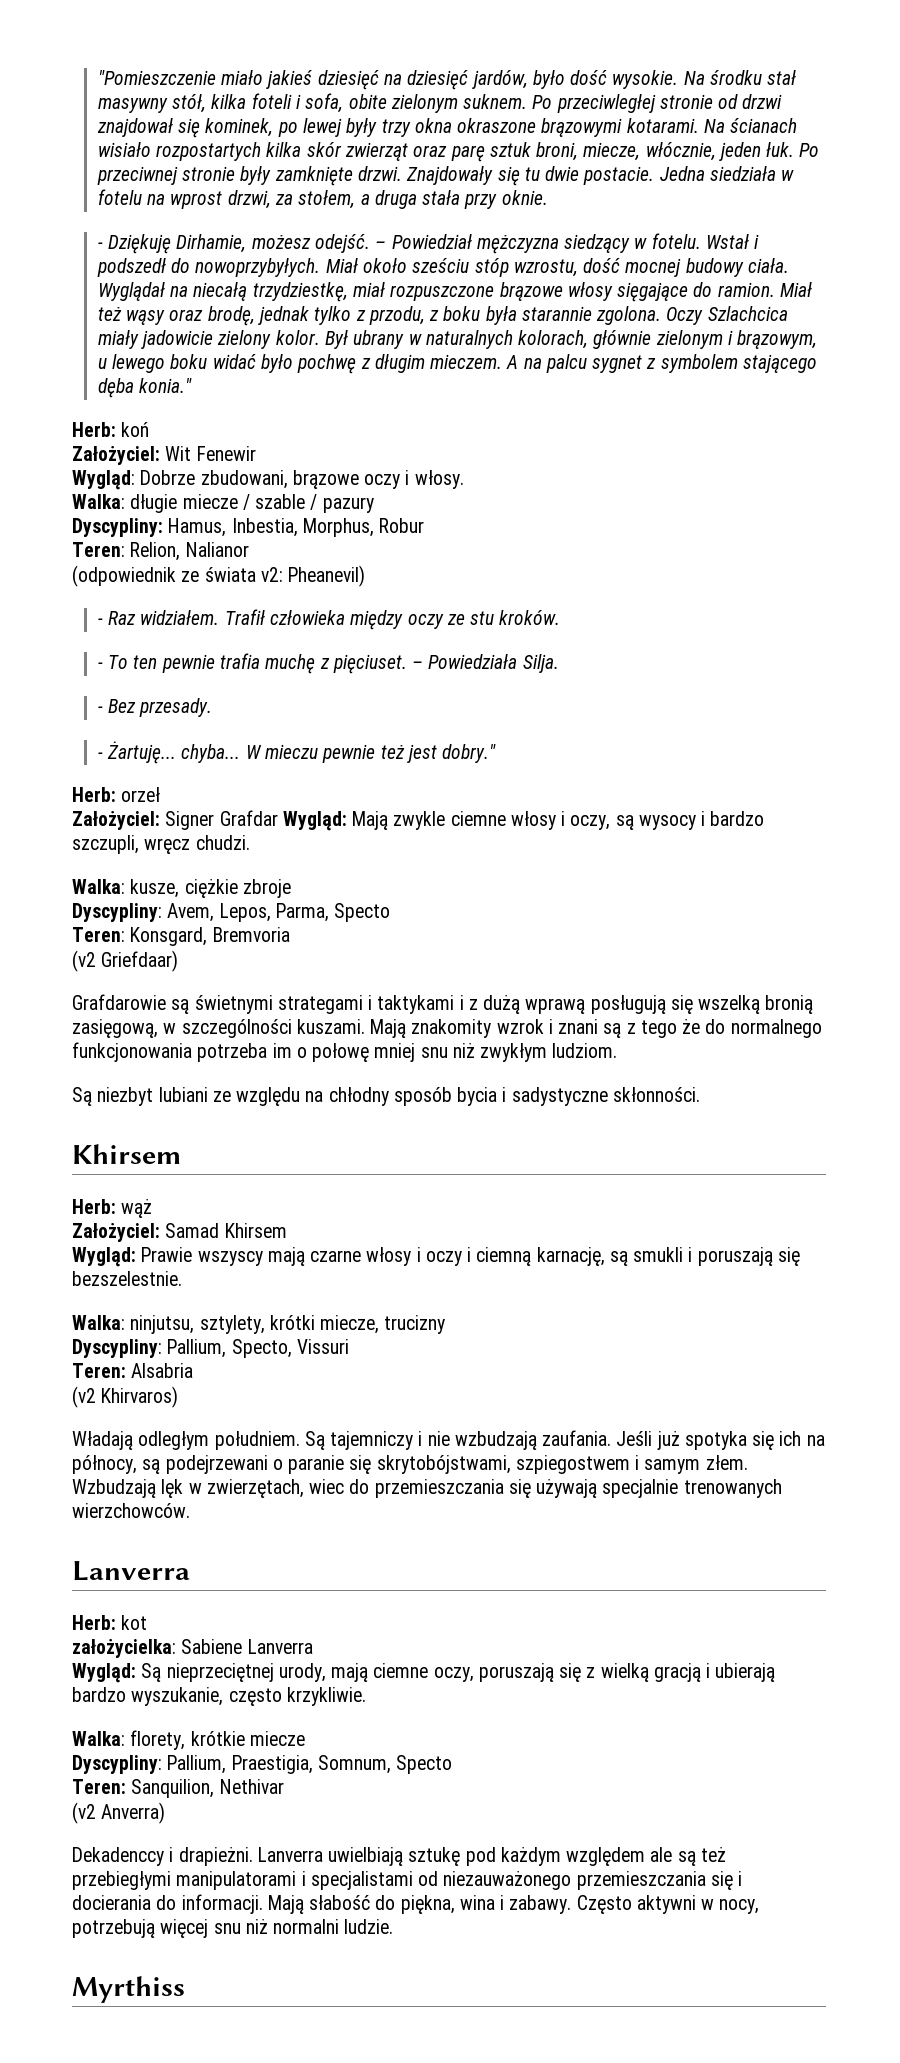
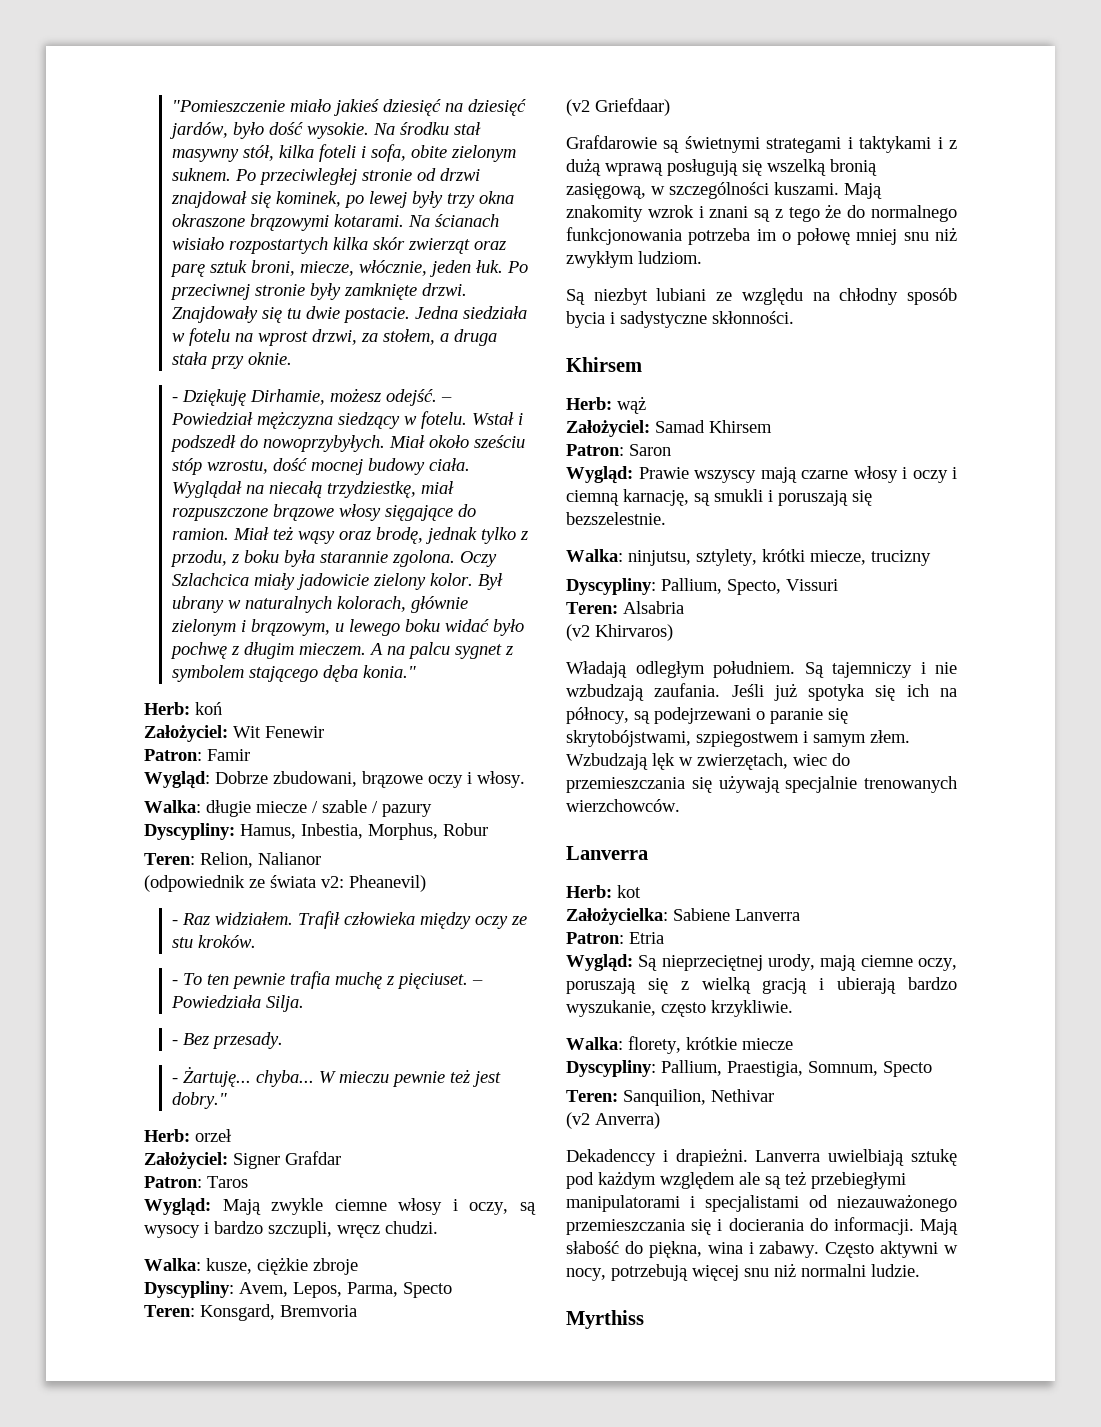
(256, 453) none -> [144,749,250,761] // Patron: Famir
(278, 818) none -> [144,1176,248,1188] // Patron: Taros //
(287, 1230) none -> [566,444,671,456] // Patron: Saron
[72,1639,176,1658] założycielka: -> [566,908,668,925] Założycielka:
(313, 1646) none -> [566,932,664,944] // Patron: Etria

